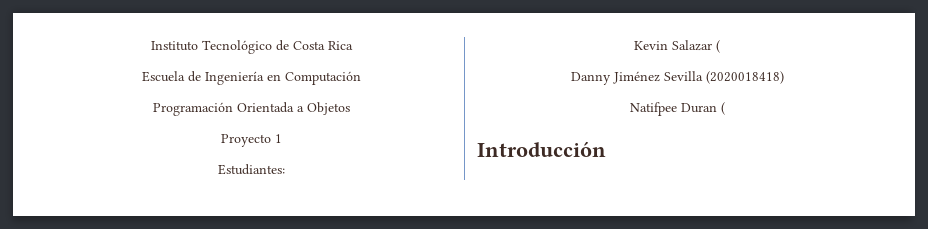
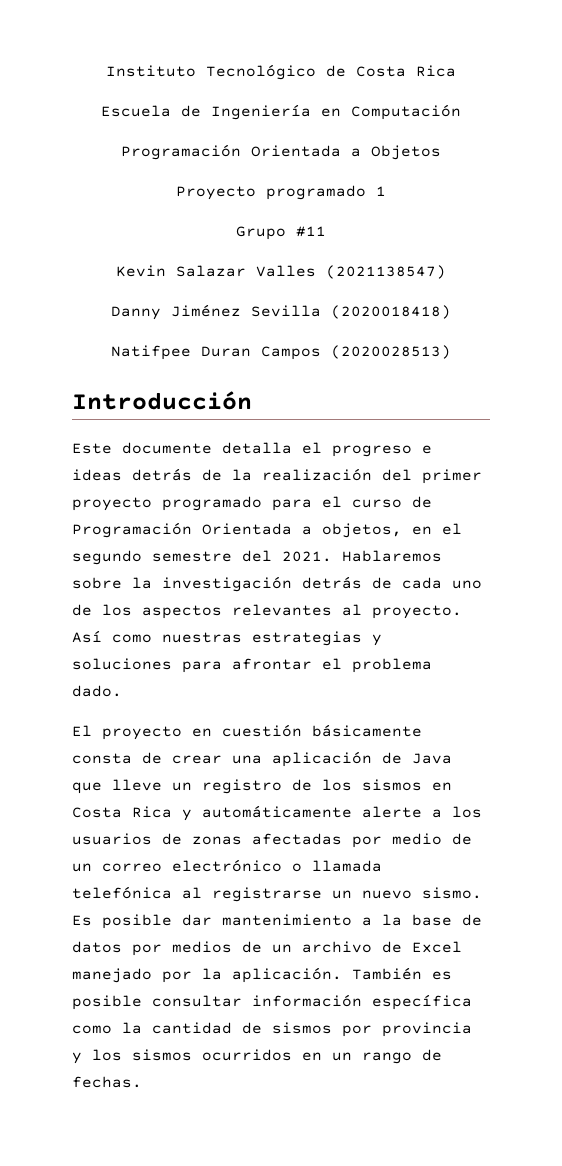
(271, 140) none -> [266,185,366,200] programado
[217,164,285,175] Estudiantes: -> [236,226,326,240] Grupo #11
[716,40,720,53] ( -> [256,265,446,279] Valles (2021138547)
[720,102,725,115] ( -> [261,345,451,360] Campos (2020028513)
(606, 149) none -> [72,442,432,457] [72,468,482,484] [72,496,432,511] [72,522,462,538] [72,550,442,565] [72,576,482,592] [72,604,462,619] [72,630,382,646] [72,658,432,673] [72,685,122,697] [72,724,422,740] [72,751,452,767] [72,779,452,794] [72,805,482,821] [72,833,472,848] [72,859,382,872] [72,886,482,902] [72,914,482,929] [72,941,462,956] [72,967,452,983] [72,994,472,1010] [72,1022,472,1037] [72,1049,442,1064] [72,1076,142,1088] // Este documente detalla el progreso e ideas detrás de la realización del primer proyecto programado para el curso de Programación Orientada a objetos, en el segundo semestre del 2021. Hablaremos sobre la investigación detrás de cada uno de los aspectos relevantes al proyecto. Así como nuestras estrategias y soluciones para afrontar el problema dado. // El proyecto en cuestión básicamente consta de crear una aplicación de Java que lleve un registro de los sismos en Costa Rica y automáticamente alerte a los usuarios de zonas afectadas por medio de un correo electrónico o llamada telefónica al registrarse un nuevo sismo. Es posible dar mantenimiento a la base de datos por medios de un archivo de Excel manejado por la aplicación. También es posible consultar información específica como la cantidad de sismos por provincia y los sismos ocurridos en un rango de fechas.

